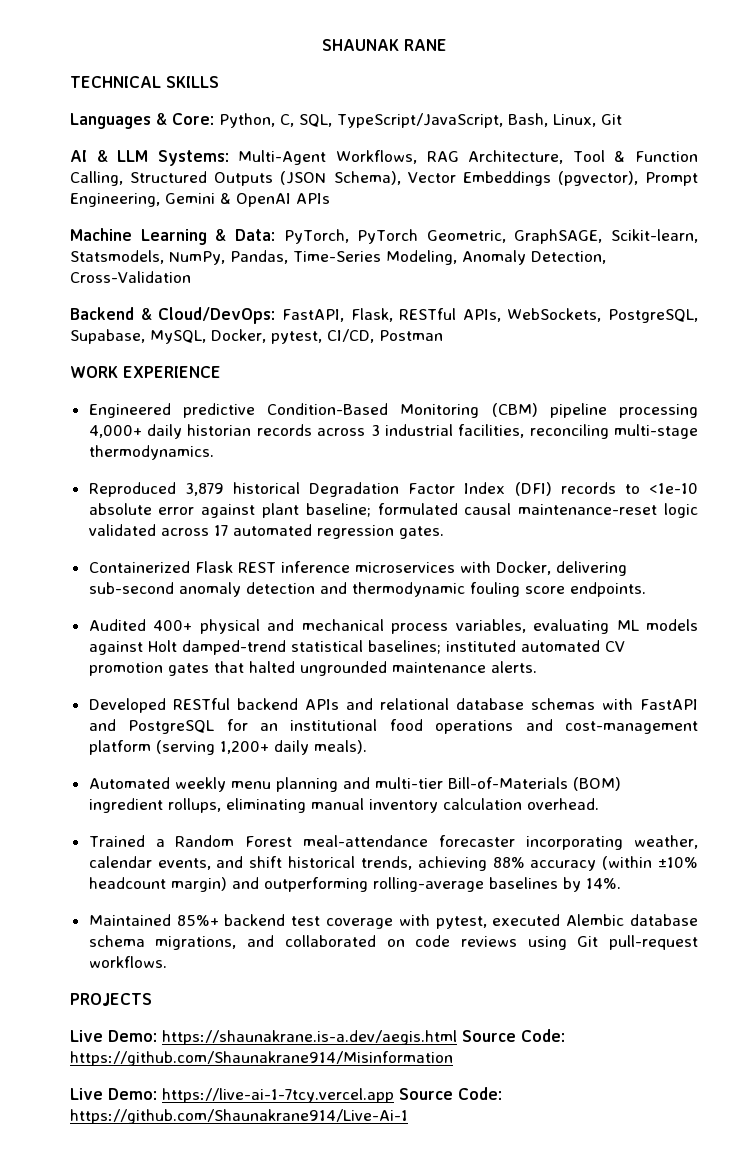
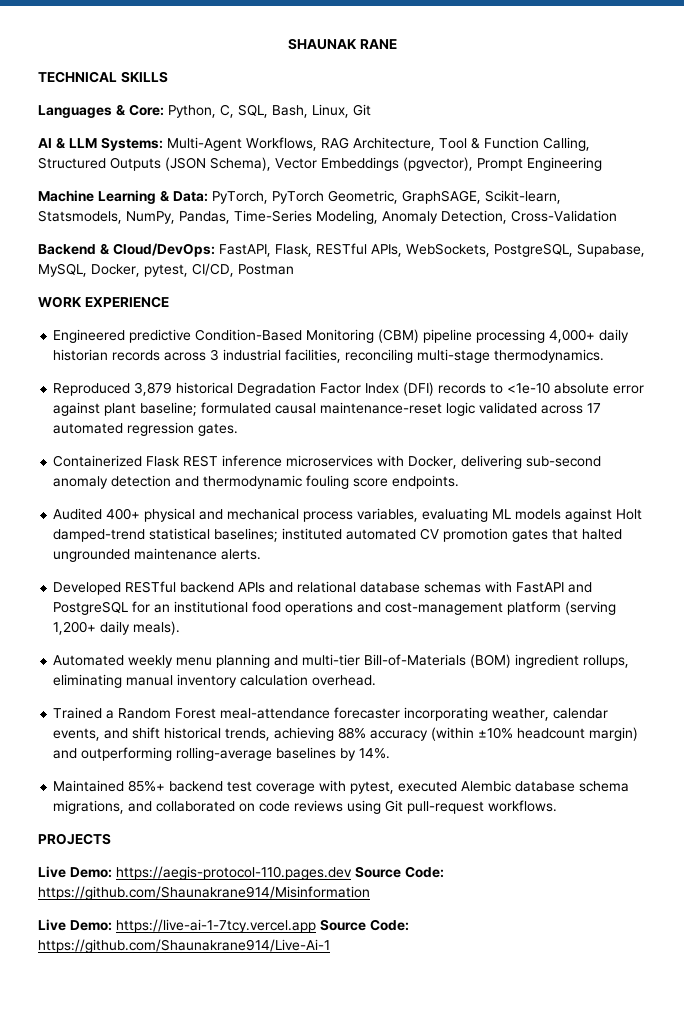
[337,113,503,128] TypeScript/JavaScript, -> (268, 111) none
[70,193,330,207] Engineering, Gemini & OpenAI APIs -> [527,157,602,171] Engineering
[162,1030,457,1045] https://shaunakrane.is-a.dev/aegis.html -> [116,866,352,880] https://aegis-protocol-110.pages.dev

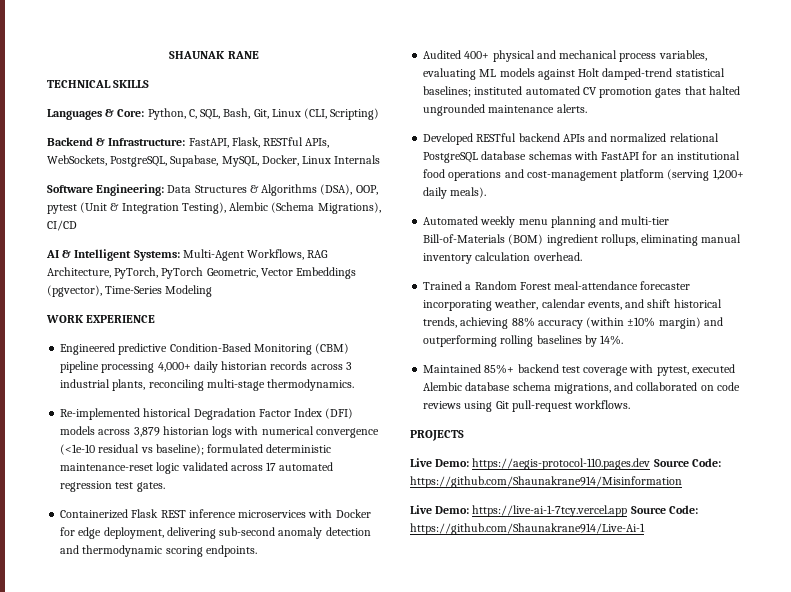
[312,104,371,118] [38,137,590,151] [38,157,602,171] [38,190,561,204] [38,210,617,224] Linux, Git // AI & LLM Systems: Multi-Agent Workflows, RAG Architecture, Tool & Function Calling, Structured Outputs (JSON Schema), Vector Embeddings (pgvector), Prompt Engineering // Machine Learning & Data: PyTorch, PyTorch Geometric, GraphSAGE, Scikit-learn, Statsmodels, NumPy, Pandas, Time-Series Modeling, Anomaly Detection, Cross-Validation -> [253,108,380,120] Git, Linux (CLI, Scripting)
[113,243,215,257] Cloud/DevOps: -> [108,138,186,146] Infrastructure:
[144,263,294,277] pytest, CI/CD, Postman -> [302,155,381,164] [47,184,378,196] [47,202,381,214] [47,220,77,231] [46,249,329,261] [47,267,357,279] [47,285,213,297] Linux Internals // Software Engineering: Data Structures & Algorithms (DSA), OOP, pytest (Unit & Integration Testing), Alembic (Schema Migrations), CI/CD // AI & Intelligent Systems: Multi-Agent Workflows, RAG Architecture, PyTorch, PyTorch Geometric, Vector Embeddings (pgvector), Time-Series Modeling
[285,349,342,363] facilities, -> [112,379,146,391] plants,
[53,382,173,396] Reproduced 3,879 -> [60,408,141,420] Re-implemented
[438,382,645,394] [53,402,317,416] records to <1e-10 absolute error against plant baseline; formulated causal -> [60,426,379,438] [60,444,332,455] models across 3,879 historian logs with numerical convergence (<1e-10 residual vs baseline); formulated deterministic
(195, 429) none -> [115,482,134,489] test
[408,456,458,469] Docker, -> [335,509,371,518] [60,527,164,539] Docker for edge deployment,
[306,475,389,489] fouling score -> [165,546,203,557] scoring
[297,581,357,593] relational -> [610,133,719,143] [423,152,479,163] normalized relational PostgreSQL
[568,582,593,593] [53,601,129,615] and PostgreSQL -> (640, 156) none
[517,728,586,739] headcount -> (656, 322) none
[176,747,273,761] rolling-average -> [500,335,534,347] rolling

